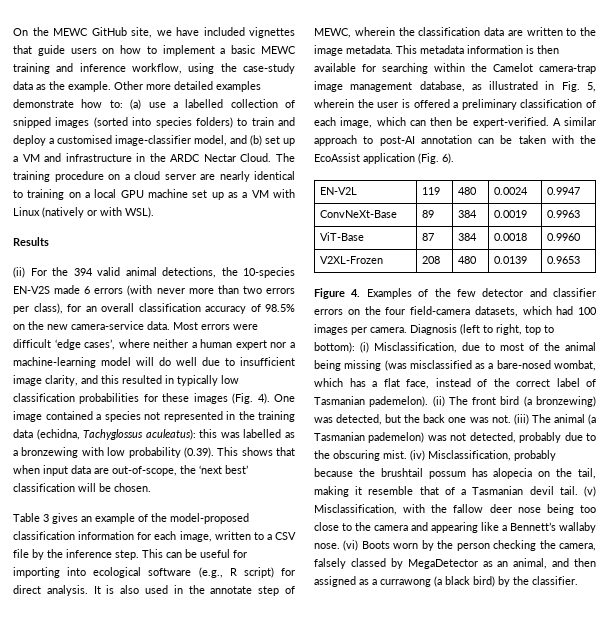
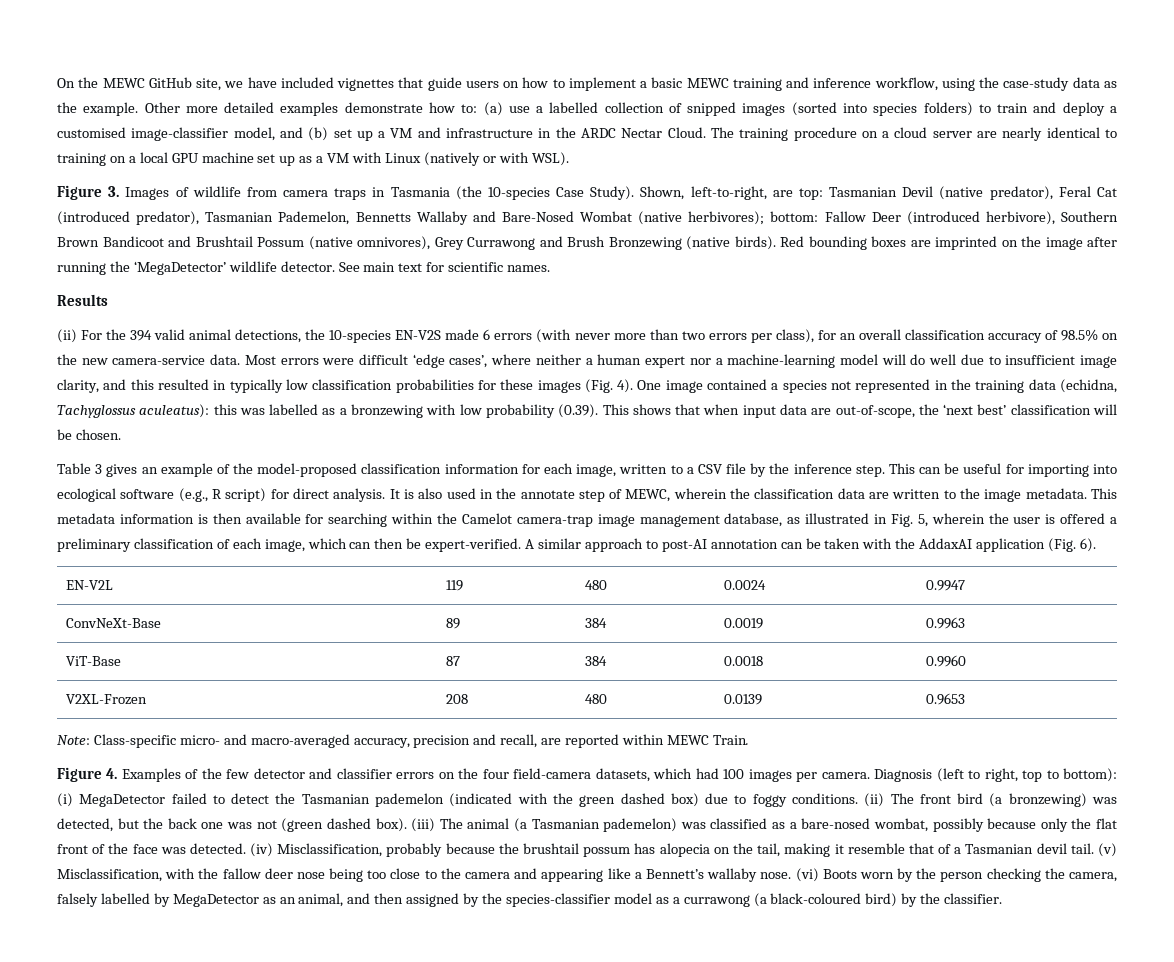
(154, 212) none -> [57,185,1117,200] [57,211,1118,225] [57,236,1117,250] [57,261,551,275] // Figure 3. Images of wildlife from camera traps in Tasmania (the 10-species Case Study). Shown, left-to-right, are top: Tasmanian Devil (native predator), Feral Cat (introduced predator), Tasmanian Pademelon, Bennetts Wallaby and Bare-Nosed Wombat (native herbivores); bottom: Fallow Deer (introduced herbivore), Southern Brown Bandicoot and Brushtail Possum (native omnivores), Grey Currawong and Brush Bronzewing (native birds). Red bounding boxes are imprinted on the image after running the ‘MegaDetector’ wildlife detector. See main text for scientific names.
[314,153,360,162] EcoAssist -> [919,538,973,549] AddaxAI
(581, 260) none -> [57,734,749,748] // Note: Class-specific micro- and macro-averaged accuracy, precision and recall, are reported within MEWC Train.
[374,342,596,353] [314,360,596,371] [314,378,596,389] [314,396,429,407] Misclassification, due to most of the animal being missing (was misclassified as a bare-nosed wombat, which has a flat face, instead of the correct label of Tasmanian pademelon). -> [79,793,858,807] MegaDetector failed to detect the Tasmanian pademelon (indicated with the green dashed box) due to foggy conditions.
[491,415,511,423] not. -> [256,818,407,832] not (green dashed box).
[450,432,596,443] [314,450,407,461] not detected, probably due to the obscuring mist. -> [710,818,1118,832] [57,843,246,854] classified as a bare-nosed wombat, possibly because only the flat front of the face was detected.
[350,558,386,567] classed -> [100,893,150,904] labelled
(356, 581) none -> [463,893,652,907] by the species-classifier model
[445,576,470,585] black -> [770,893,862,904] black-coloured

